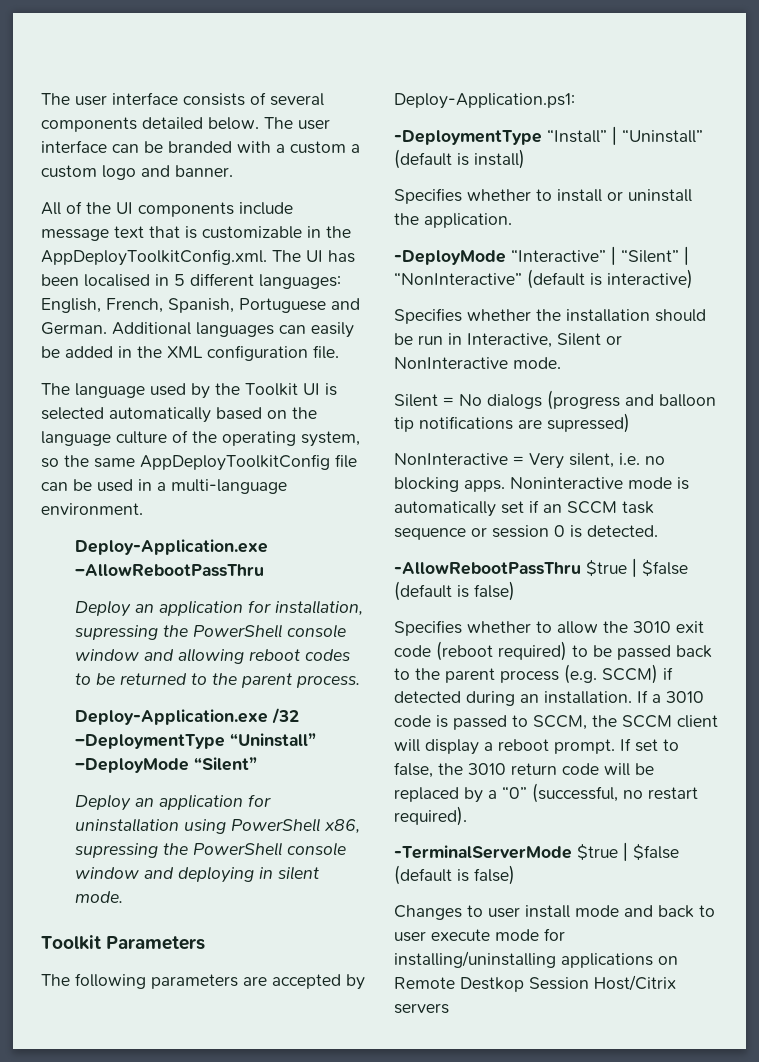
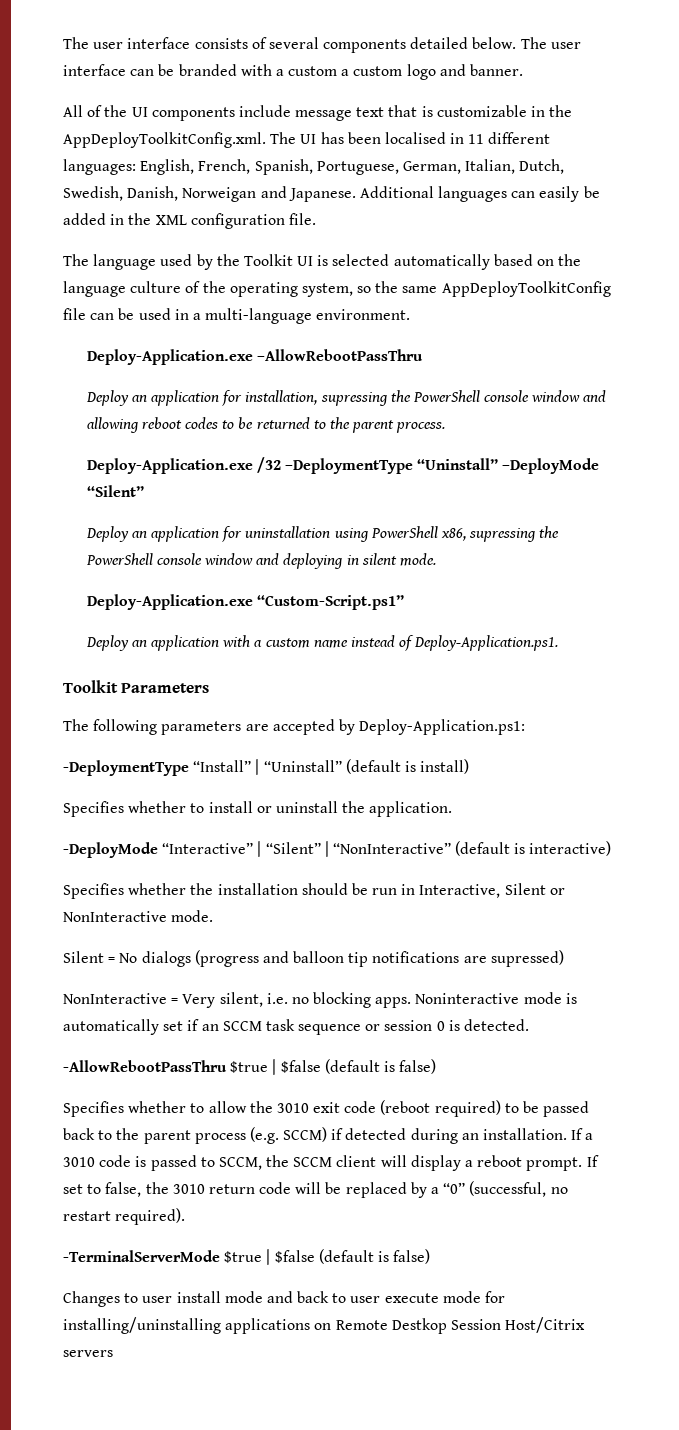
[174,274,185,286] 5 -> [468,134,485,144] 11
[239,298,360,313] [41,322,107,335] Portuguese and German. -> [316,159,565,175] [63,186,356,202] Portuguese, German, Italian, Dutch, Swedish, Danish, Norweigan and Japanese.
(124, 897) none -> [86,594,404,610] [85,635,559,651] // Deploy-Application.exe “Custom-Script.ps1” // Deploy an application with a custom name instead of Deploy-Application.ps1.

